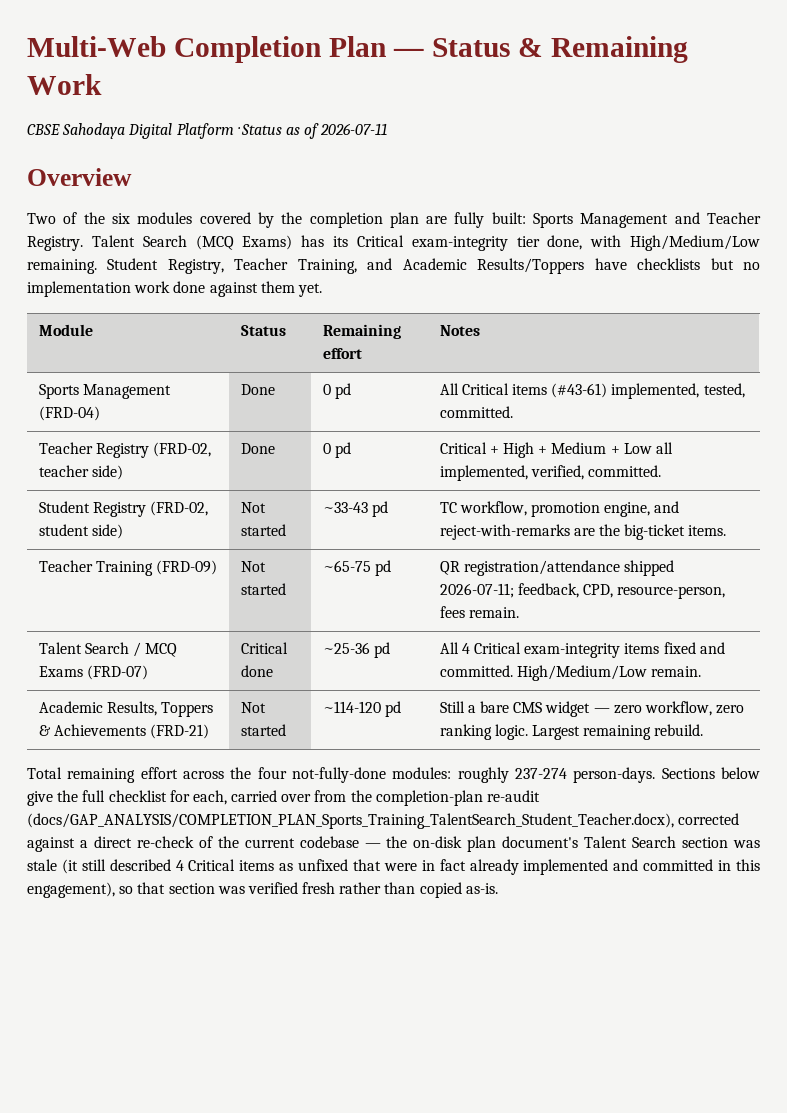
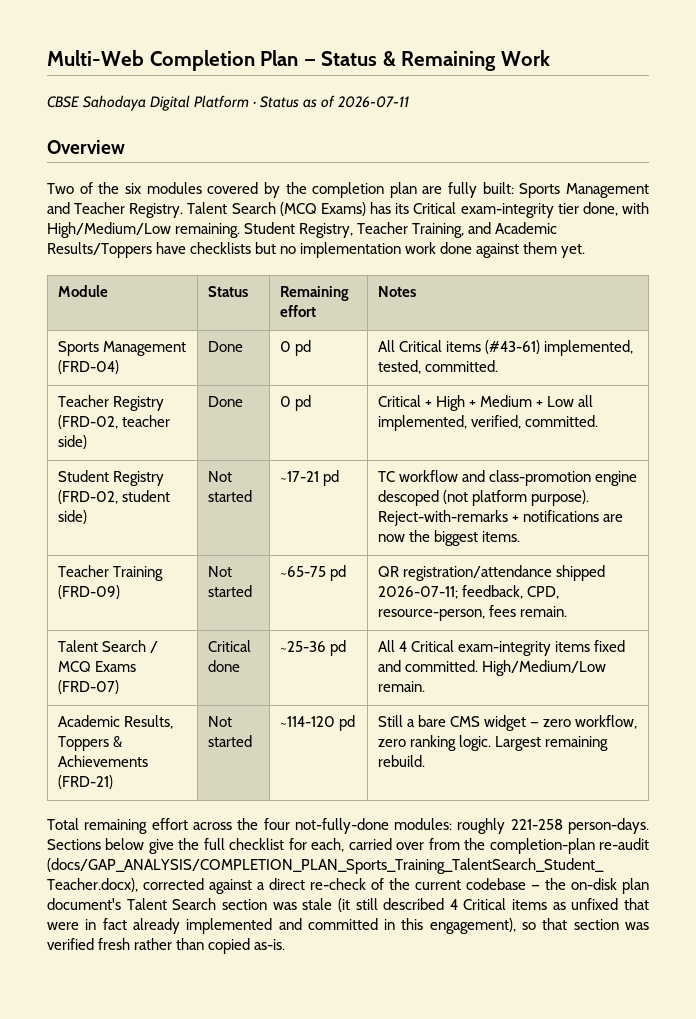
[322,502,368,513] ~33-43 -> [280,471,320,482] ~17-21
[459,501,680,517] [439,524,686,540] workflow, promotion engine, and reject-with-remarks are the big-ticket -> [399,470,638,486] [378,490,590,506] [378,510,624,526] [378,530,479,546] workflow and class-promotion engine descoped (not platform purpose). Reject-with-remarks + notifications are now the biggest
[515,768,567,779] 237-274 -> [510,819,563,830] 221-258

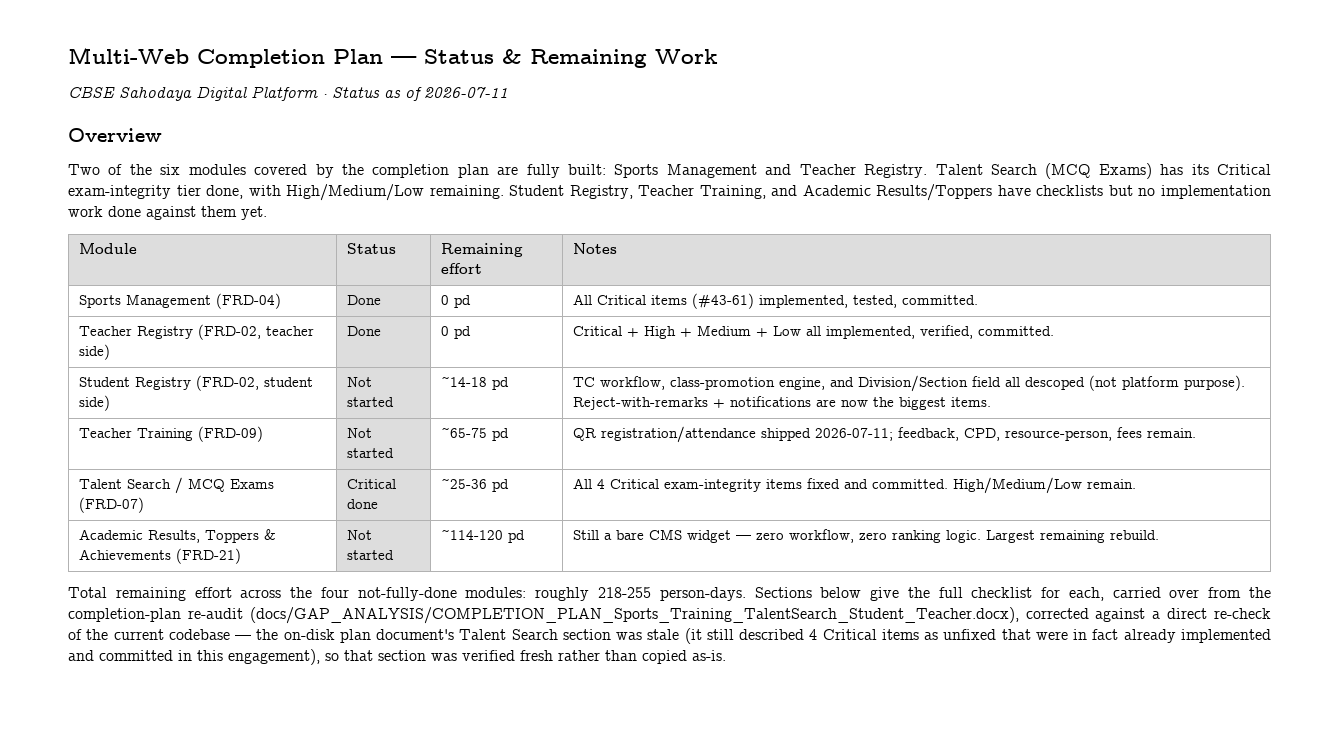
[280,471,320,482] ~17-21 -> [441,376,488,387] ~14-18
[399,470,638,486] workflow and class-promotion engine -> [600,375,1021,392] workflow, class-promotion engine, and Division/Section field all
[510,819,563,830] 221-258 -> [597,587,651,598] 218-255

